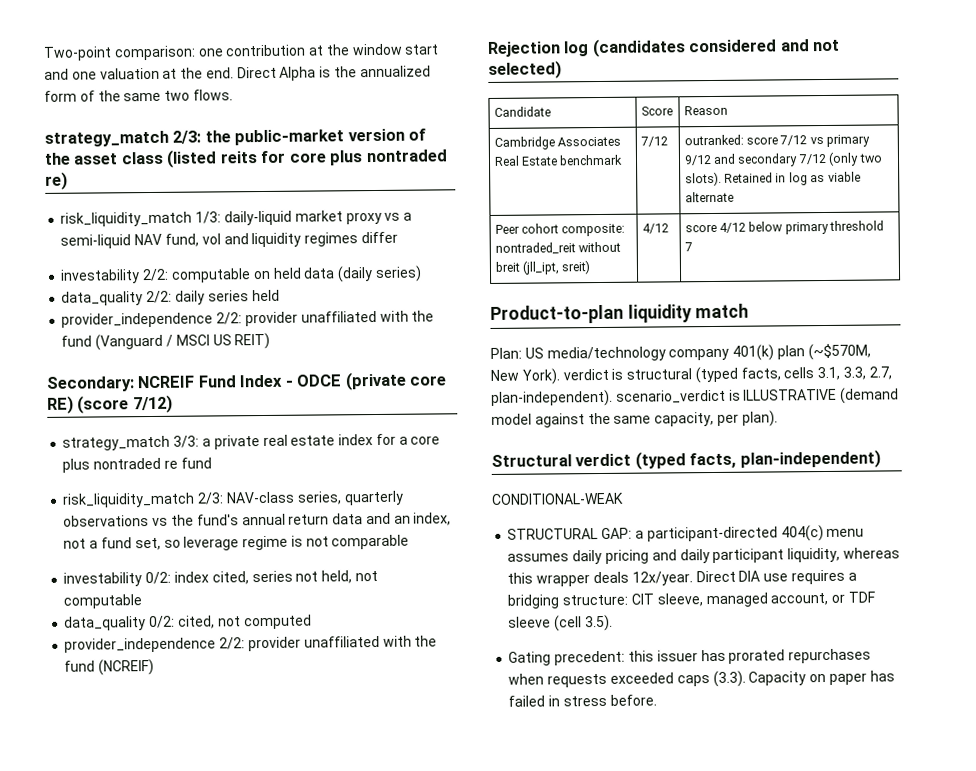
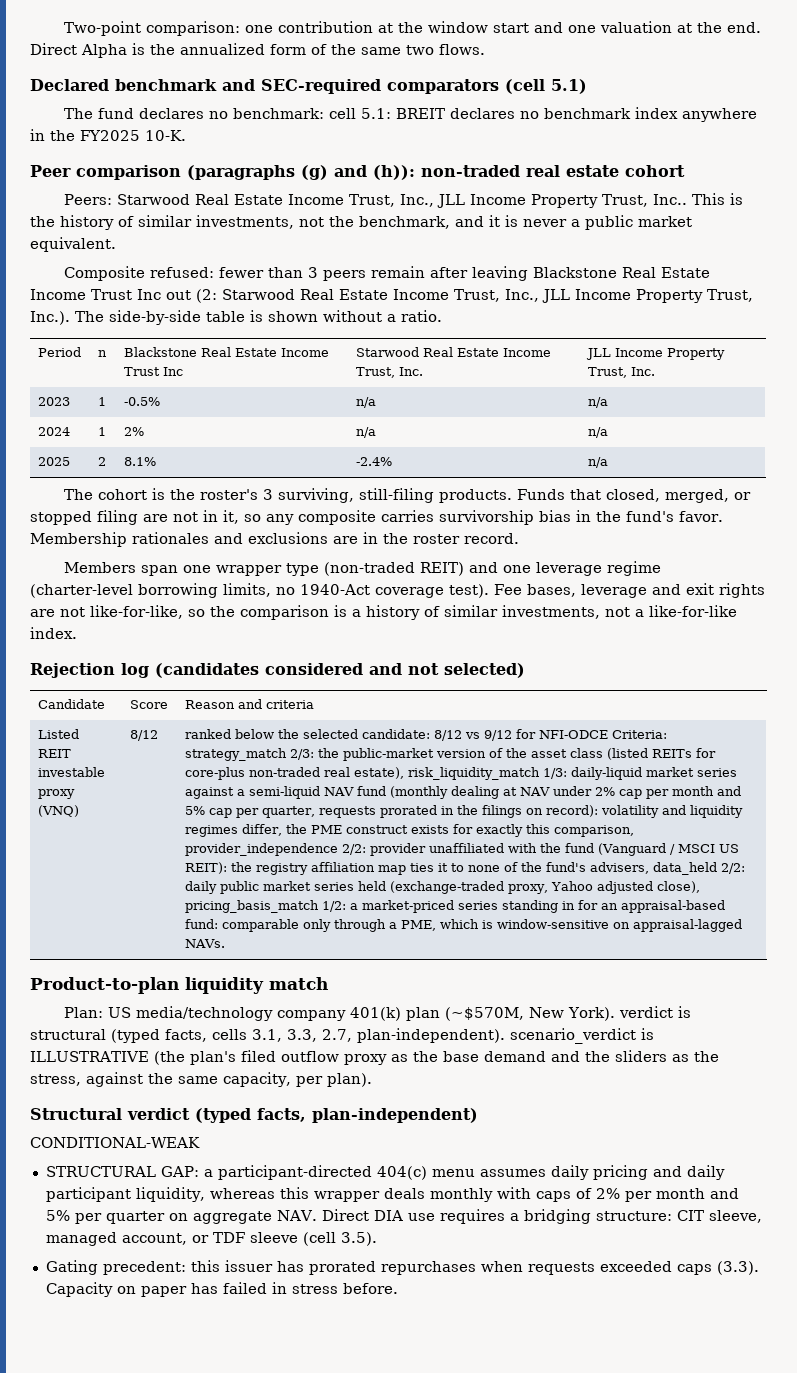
[44,128,427,147] [44,149,448,168] [45,171,68,190] [60,210,413,227] [60,231,398,249] [60,265,422,284] [61,289,280,306] [61,310,435,328] [61,332,271,351] [46,371,447,392] [47,394,173,414] [62,433,441,451] [62,457,212,473] [62,490,404,508] [63,512,452,527] [63,534,410,551] [63,570,378,587] [63,594,143,609] [64,614,312,631] [64,635,438,653] [64,658,155,676] strategy_match 2/3: the public-market version of the asset class (listed reits for core plus nontraded re) // risk_liquidity_match 1/3: daily-liquid market proxy vs a semi-liquid NAV fund, vol and liquidity regimes differ // investability 2/2: computable on held data (daily series) // data_quality 2/2: daily series held // provider_independence 2/2: provider unaffiliated with the fund (Vanguard / MSCI US REIT) // Secondary: NCREIF Fund Index - ODCE (private core RE) (score 7/12) // strategy_match 3/3: a private real estate index for a core plus nontraded re fund // risk_liquidity_match 2/3: NAV-class series, quarterly observations vs the fund's annual return data and an index, not a fund set, so leverage regime is not comparable // investability 0/2: index cited, series not held, not computable // data_quality 0/2: cited, not computed // provider_independence 2/2: provider unaffiliated with the fund (NCREIF) -> [30,79,587,94] [64,107,758,122] [30,129,186,141] [30,165,685,180] [64,193,744,208] [30,215,692,230] [30,237,116,252] [64,266,711,281] [30,289,753,303] [30,310,442,325] [38,347,82,357] [98,350,108,357] [124,347,330,357] [124,367,184,376] [356,347,552,357] [356,367,424,378] [586,348,726,360] [588,367,656,378] [38,397,71,406] [98,397,107,406] [124,397,161,406] [356,397,377,408] [588,397,609,408] [38,427,71,436] [98,427,107,436] [124,427,145,436] [356,427,377,438] [588,427,609,438] [38,457,71,466] [98,457,107,466] [124,457,157,466] [356,457,393,466] [588,457,609,468] [64,488,752,503] [30,510,723,525] [30,532,519,547] [64,561,662,576] [30,583,765,598] [30,605,737,620] [30,627,77,639] Declared benchmark and SEC-required comparators (cell 5.1) // The fund declares no benchmark: cell 5.1: BREIT declares no benchmark index anywhere in the FY2025 10-K. // Peer comparison (paragraphs (g) and (h)): non-traded real estate cohort // Peers: Starwood Real Estate Income Trust, Inc., JLL Income Property Trust, Inc.. This is the history of similar investments, not the benchmark, and it is never a public market equivalent. // Composite refused: fewer than 3 peers remain after leaving Blackstone Real Estate Income Trust Inc out (2: Starwood Real Estate Income Trust, Inc., JLL Income Property Trust, Inc.). The side-by-side table is shown without a ratio. // Period | n | Blackstone Real Estate Income Trust Inc | Starwood Real Estate Income Trust, Inc. | JLL Income Property Trust, Inc. // 2023 | 1 | -0.5% | n/a | n/a // 2024 | 1 | 2% | n/a | n/a // 2025 | 2 | 8.1% | -2.4% | n/a // The cohort is the roster's 3 surviving, still-filing products. Funds that closed, merged, or stopped filing are not in it, so any composite carries survivorship bias in the fund's favor. Membership rationales and exclusions are in the roster record. // Members span one wrapper type (non-traded REIT) and one leverage regime (charter-level borrowing limits, no 1940-Act coverage test). Fee bases, leverage and exit rights are not like-for-like, so the comparison is a history of similar investments, not a like-for-like index.
[493,136,622,150] [493,154,624,166] [639,136,668,147] [683,134,871,147] [683,151,883,167] [684,171,861,187] [684,191,734,203] [494,223,626,237] [494,241,622,254] [494,260,592,275] [641,223,669,234] [684,220,885,235] [683,242,693,252] // Cambridge Associates Real Estate benchmark | 7/12 | outranked: score 7/12 vs primary 9/12 and secondary 7/12 (only two slots). Retained in log as viable alternate // Peer cohort composite: nontraded_reit without breit (jll_ipt, sreit) | 4/12 | score 4/12 below primary threshold 7 -> [238,699,315,709] [38,729,80,739] [38,749,72,758] [38,767,106,777] [38,789,76,799] [38,805,80,817] [130,730,159,741] [185,729,668,741] [185,748,717,761] [185,767,738,780] [185,786,742,799] [185,805,744,818] [185,824,635,837] [185,843,740,856] [185,862,746,875] [185,881,701,894] [185,900,726,913] [185,919,743,932] [185,939,226,948] and criteria // Listed REIT investable proxy (VNQ) | 8/12 | ranked below the selected candidate: 8/12 vs 9/12 for NFI-ODCE Criteria: strategy_match 2/3: the public-market version of the asset class (listed REITs for core-plus non-traded real estate), risk_liquidity_match 1/3: daily-liquid market series against a semi-liquid NAV fund (monthly dealing at NAV under 2% cap per month and 5% cap per quarter, requests prorated in the filings on record): volatility and liquidity regimes differ, the PME construct exists for exactly this comparison, provider_independence 2/2: provider unaffiliated with the fund (Vanguard / MSCI US REIT): the registry affiliation map ties it to none of the fund's advisers, data_held 2/2: daily public market series held (exchange-traded proxy, Yahoo adjusted close), pricing_basis_match 1/2: a market-priced series standing in for an appraisal-based fund: comparable only through a PME, which is window-sensitive on appraisal-lagged NAVs.
[840,387,900,404] [491,413,532,425] (demand model -> [154,1050,719,1065] [30,1074,81,1086] (the plan's filed outflow proxy as the base demand and the sliders as the stress,
[631,571,693,586] 12x/year. -> [429,1187,739,1202] [45,1210,317,1224] monthly with caps of 2% per month and 5% per quarter on aggregate NAV.

